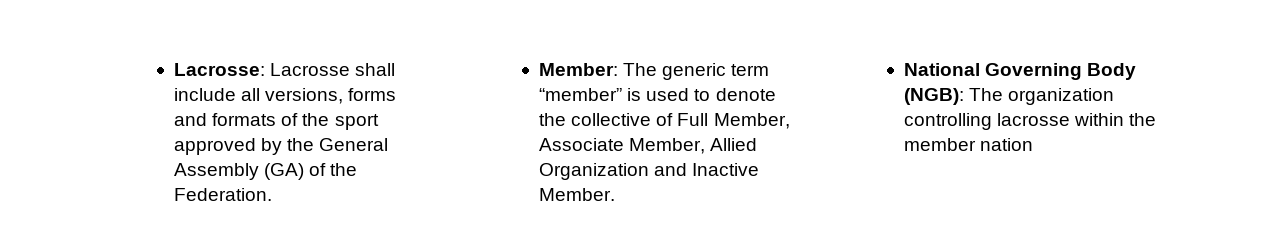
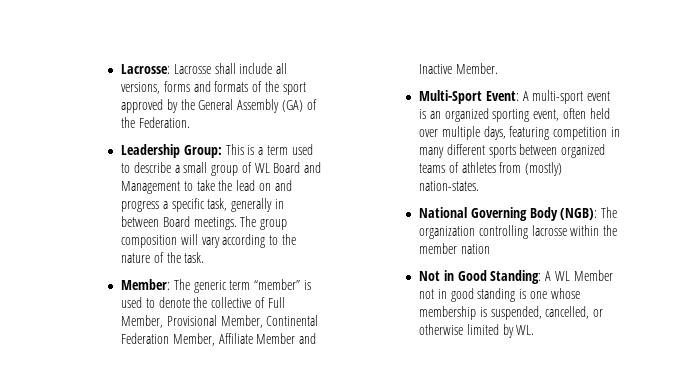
(273, 194) none -> [120,144,313,158] [120,162,322,176] [120,180,292,194] [120,198,284,212] [120,216,288,230] [120,234,296,248] [120,252,205,263] // Leadership Group: This is a term used to describe a small group of WL Board and Management to take the lead on and progress a specific task, generally in between Board meetings. The group composition will vary according to the nature of the task.
[539,138,758,154] [539,163,760,180] [539,188,616,201] Associate Member, Allied Organization and Inactive Member. -> [166,315,319,328] [120,333,317,346] [418,63,498,74] [418,90,611,104] [418,108,610,122] [418,126,620,140] [418,144,606,158] [418,162,563,176] [418,181,479,191] Provisional Member, Continental Federation Member, Affiliate Member and Inactive Member. // Multi-Sport Event: A multi-sport event is an organized sporting event, often held over multiple days, featuring competition in many different sports between organized teams of athletes from (mostly) nation-states.
(1034, 144) none -> [418,270,613,284] [418,288,580,302] [418,306,604,320] [418,324,535,338] // Not in Good Standing: A WL Member not in good standing is one whose membership is suspended, cancelled, or otherwise limited by WL.

